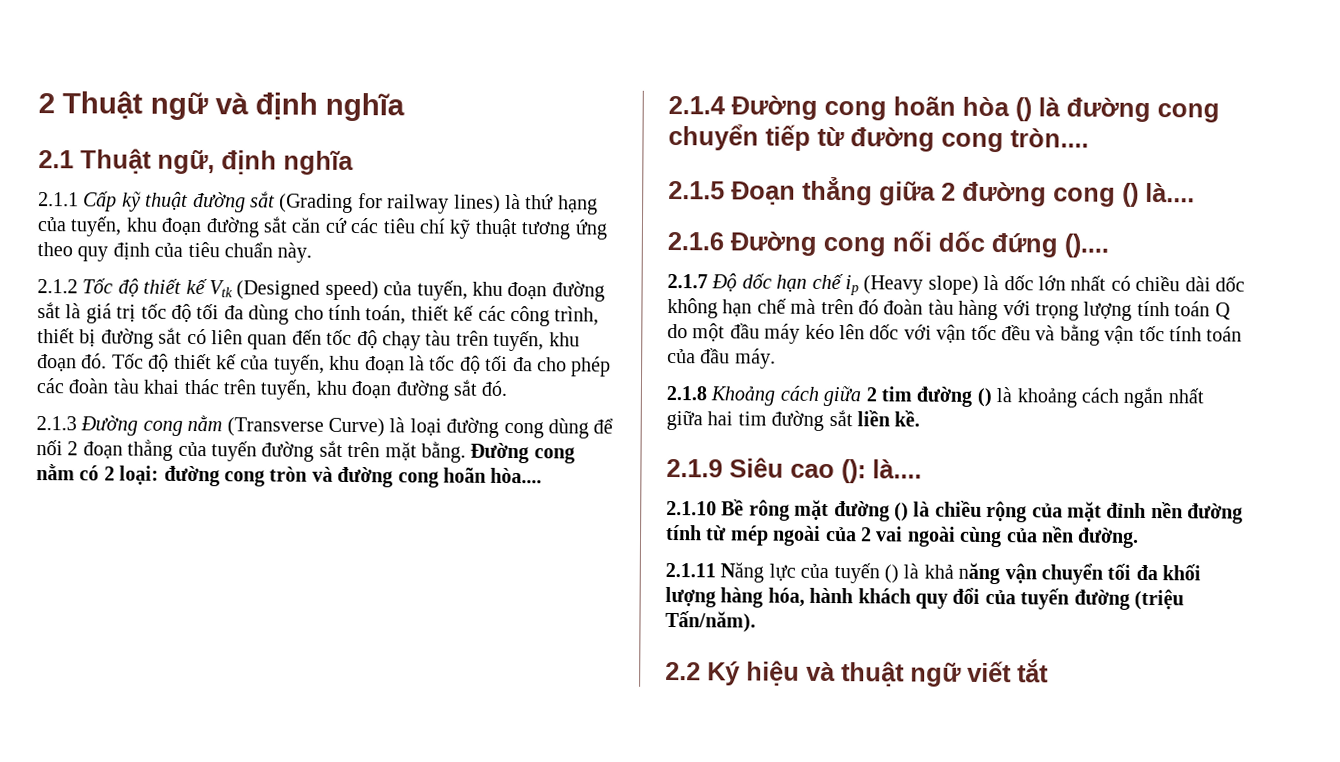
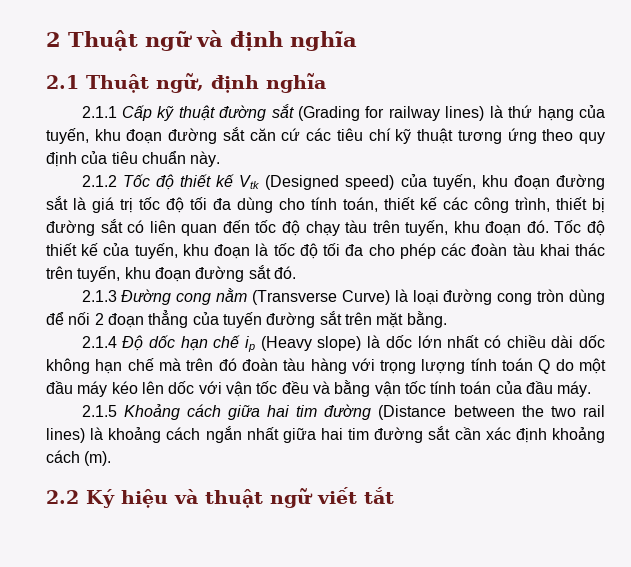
(544, 430) none -> [537,289,565,302] tròn
[470,442,575,464] [36,464,543,488] [668,95,1220,123] [668,123,1089,153] [668,176,1195,207] [667,230,1109,258] [667,273,708,289] Đường cong nằm có 2 loại: đường cong tròn và đường cong hoãn hòa.... // 2.1.4 Đường cong hoãn hòa () là đường cong chuyển tiếp từ đường cong tròn.... // 2.1.5 Đoạn thẳng giữa 2 đường cong () là.... // 2.1.6 Đường cong nối dốc đứng ().... // 2.1.7 -> [81,336,117,348] // 2.1.4
[666,385,707,401] 2.1.8 -> [81,405,117,417] 2.1.5
[865,386,992,408] 2 tim đường () -> [267,404,606,420] [46,428,85,443] hai tim đường (Distance between the two rail lines)
[857,410,921,427] [666,457,922,484] [666,499,1244,524] [666,524,1140,548] [665,562,1202,585] [665,586,1184,611] [665,610,756,633] liền kề. // 2.1.9 Siêu cao (): là.... // 2.1.10 Bề rông mặt đường () là chiều rộng của mặt đỉnh nền đường tính từ mép ngoài của 2 vai ngoài cùng của nền đường. // 2.1.11 Năng lực của tuyến () là khả năng vận chuyển tối đa khối lượng hàng hóa, hành khách quy đổi của tuyến đường (triệu Tấn/năm). -> [454,427,606,443] [46,450,112,466] cần xác định khoảng cách (m).

